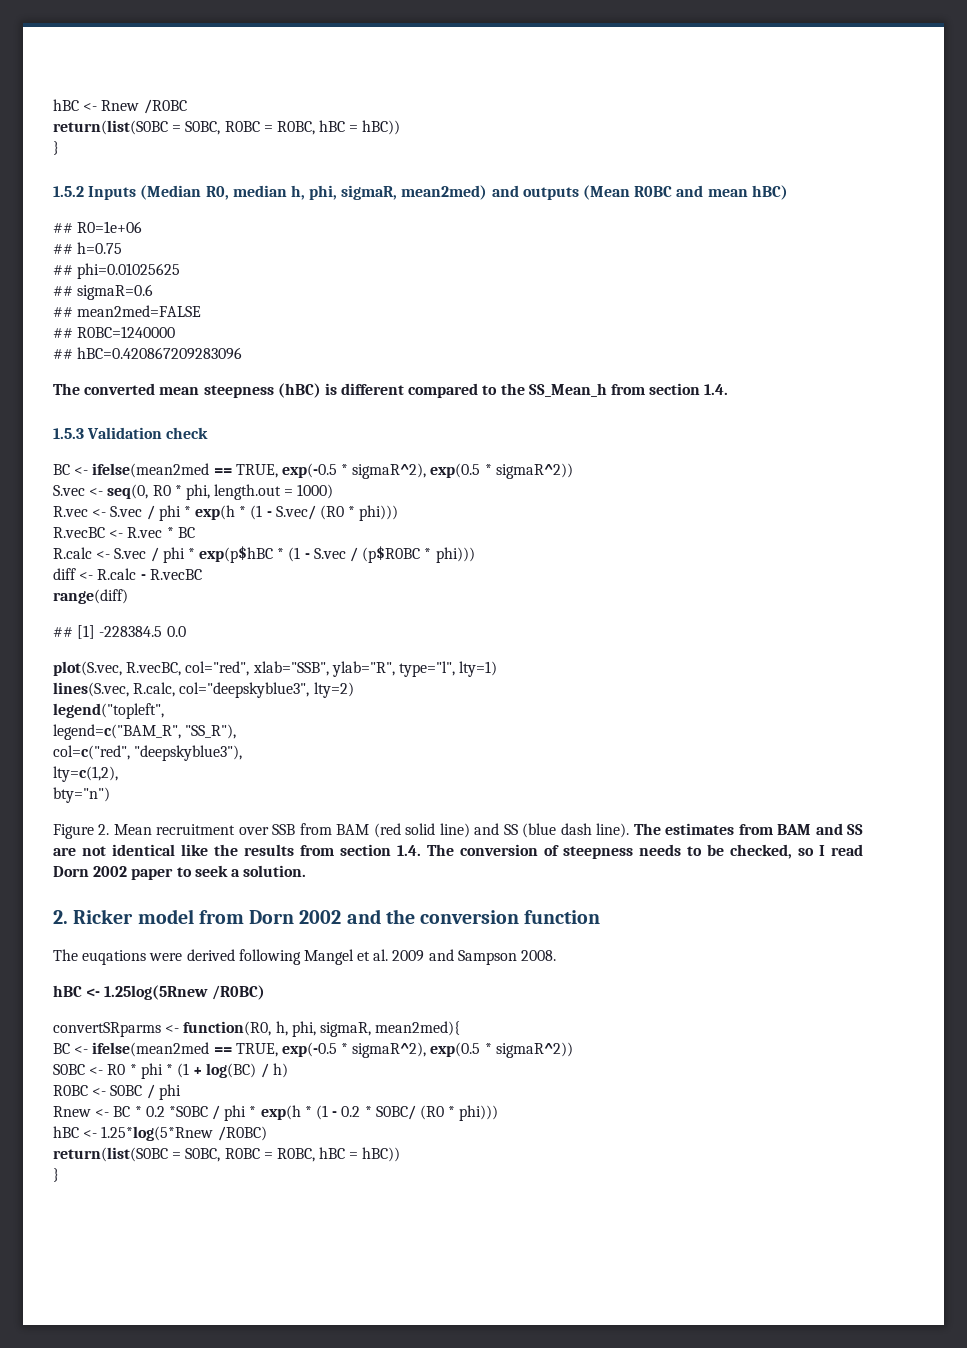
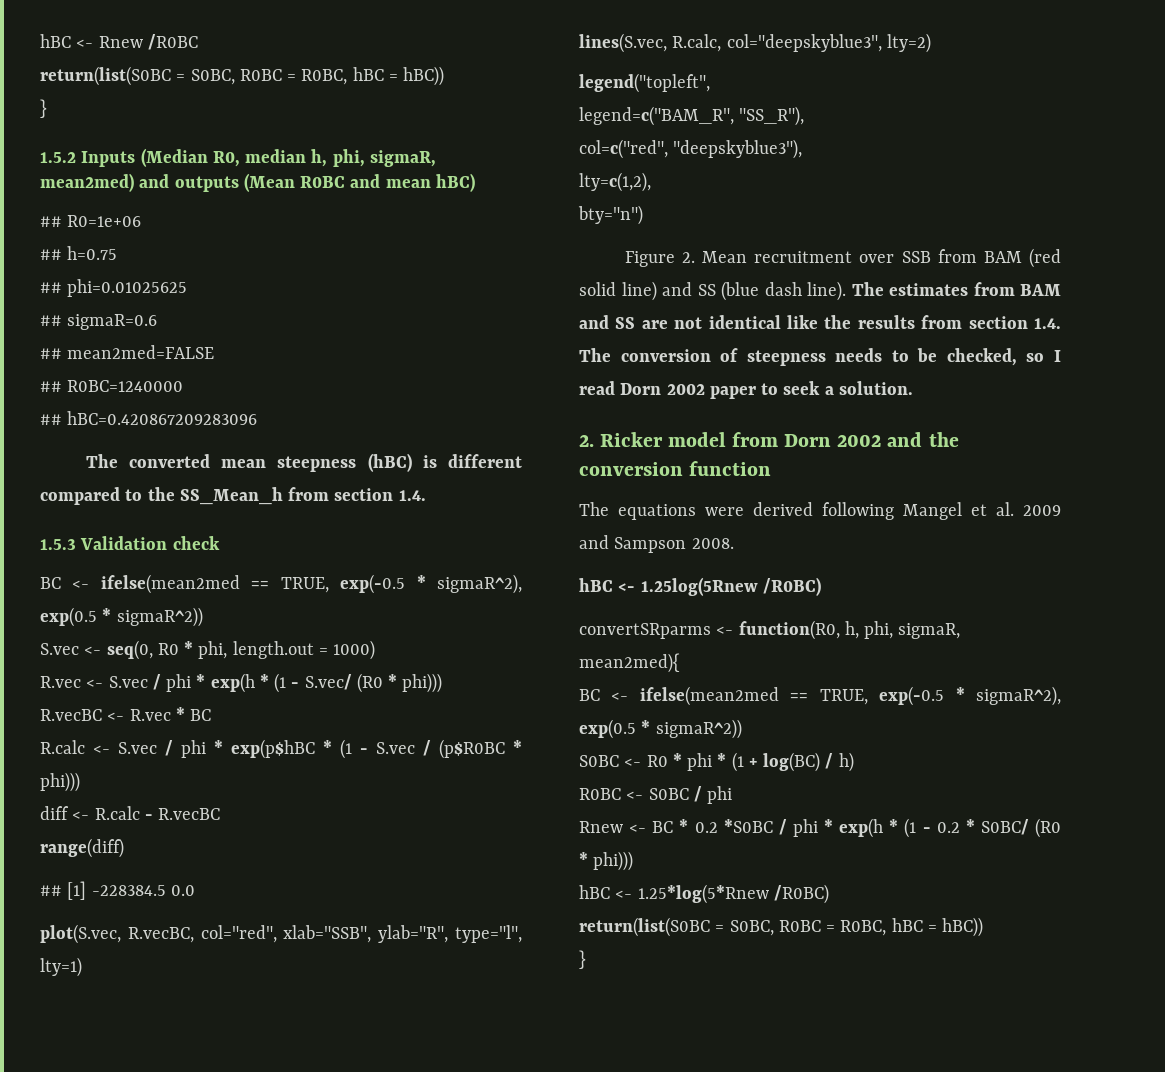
[82,950,147,965] euqations -> [618,504,696,520] equations

